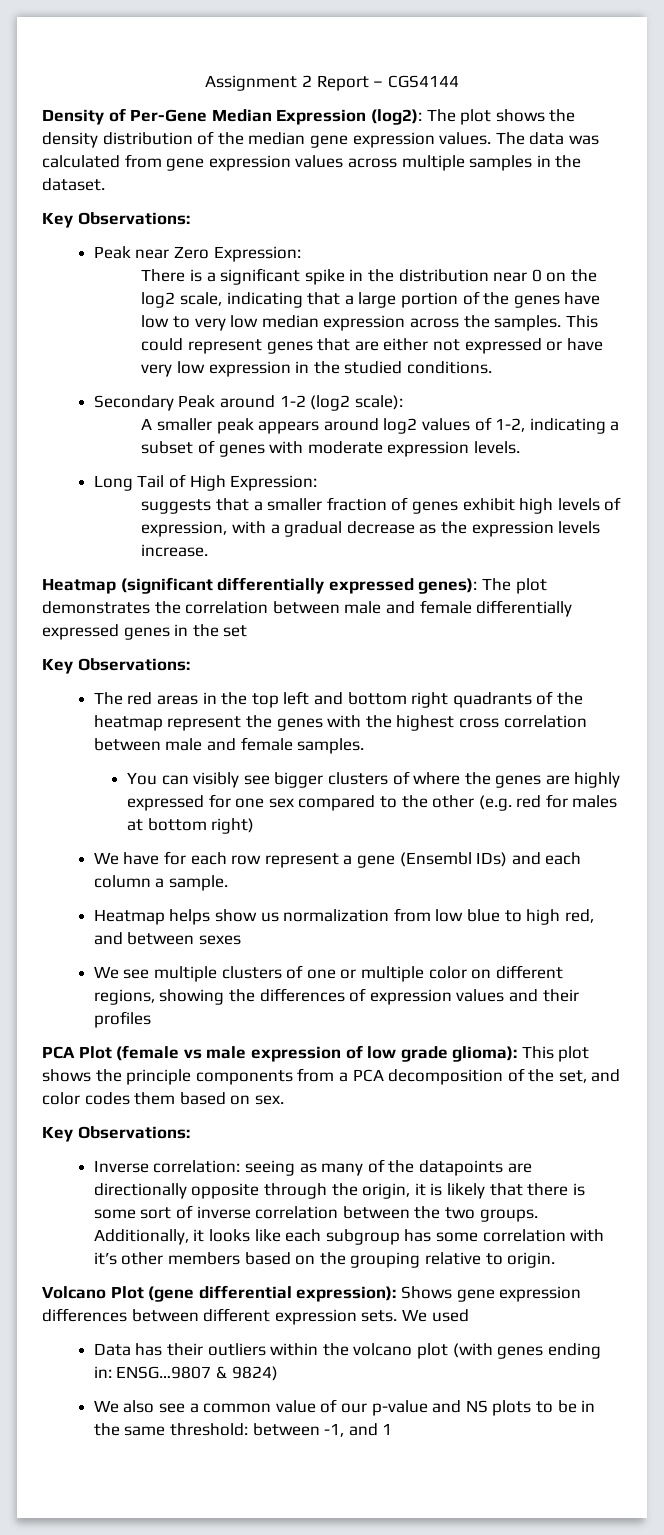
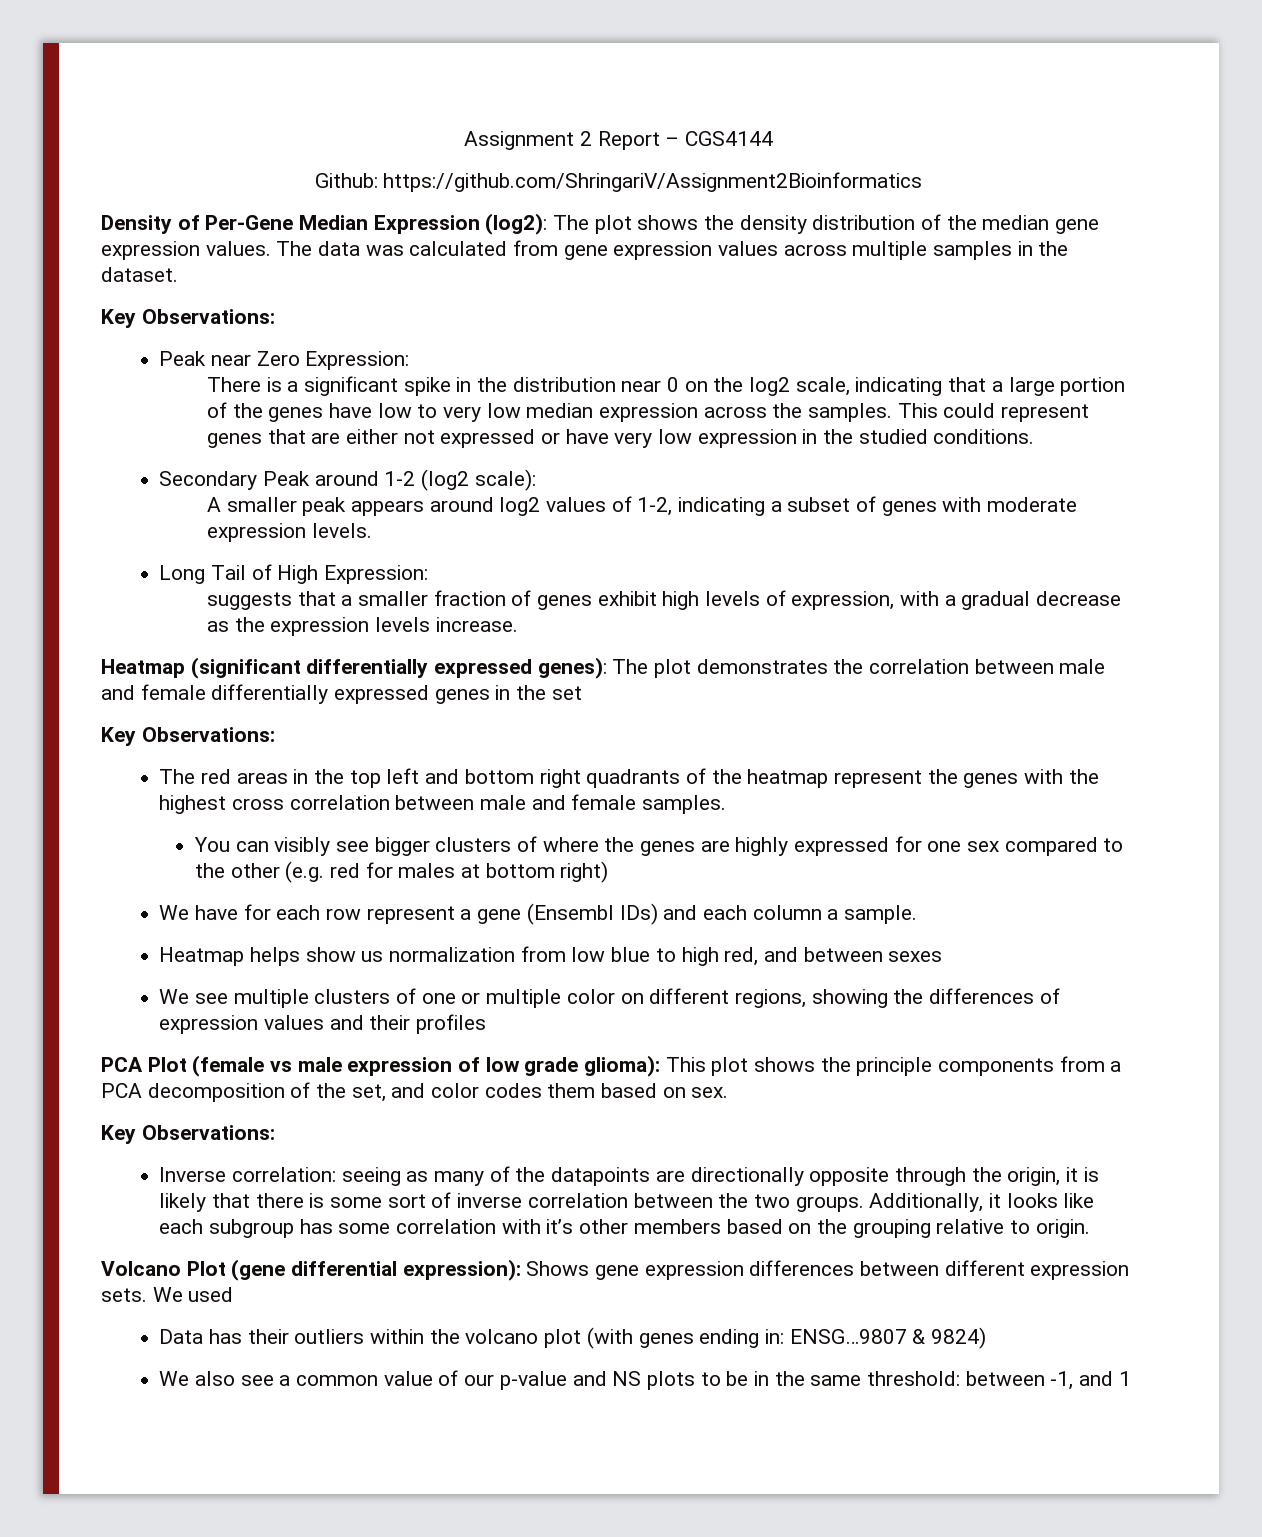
(459, 81) none -> [314,172,923,192] // Github: https://github.com/ShringariV/Assignment2Bioinformatics

